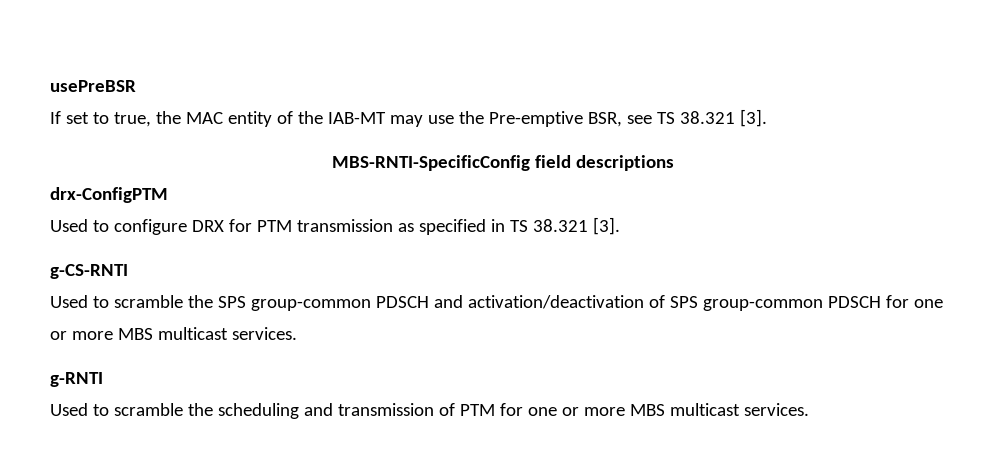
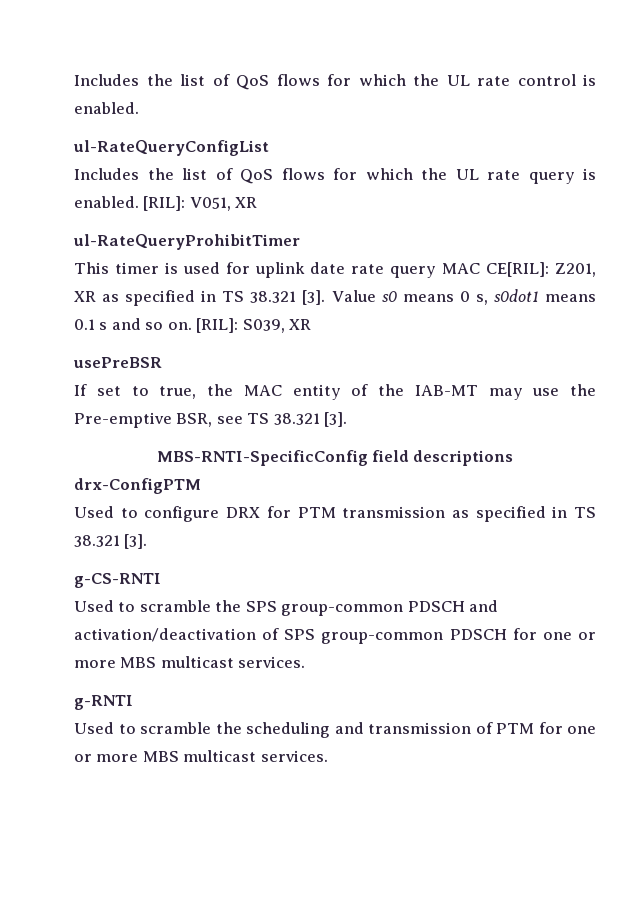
(50, 86) none -> [74,74,596,90] [74,102,139,114] [73,140,269,156] [74,168,596,184] [74,196,258,211] [73,234,300,250] [74,262,597,278] [74,289,596,306] [74,318,312,333] Includes the list of QoS flows for which the UL rate control is enabled. // ul-RateQueryConfigList // Includes the list of QoS flows for which the UL rate query is enabled. [RIL]: V051, XR // ul-RateQueryProhibitTimer // This timer is used for uplink date rate query MAC CE[RIL]: Z201, XR as specified in TS 38.321 [3]. Value s0 means 0 s, s0dot1 means 0.1 s and so on. [RIL]: S039, XR //

